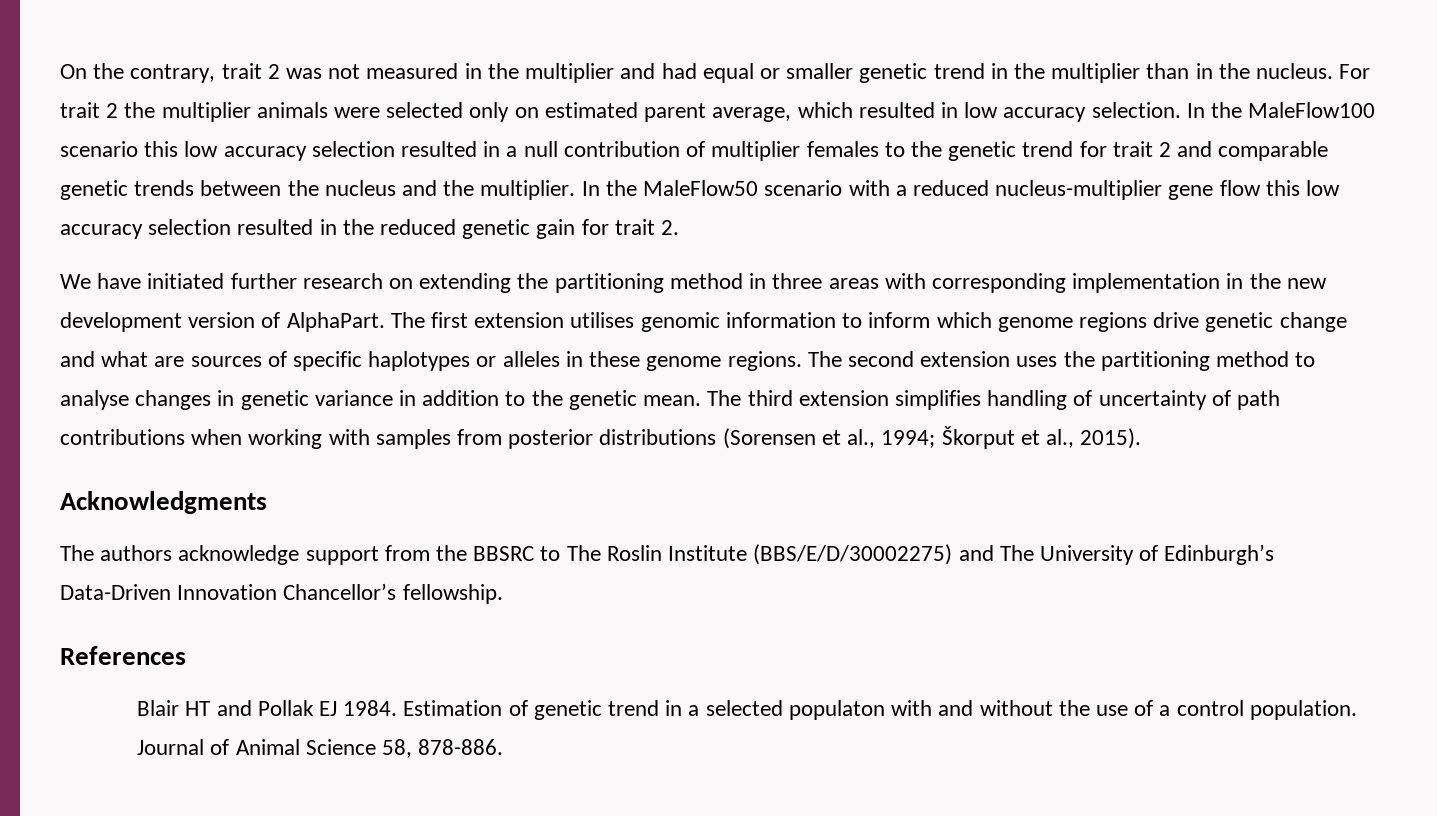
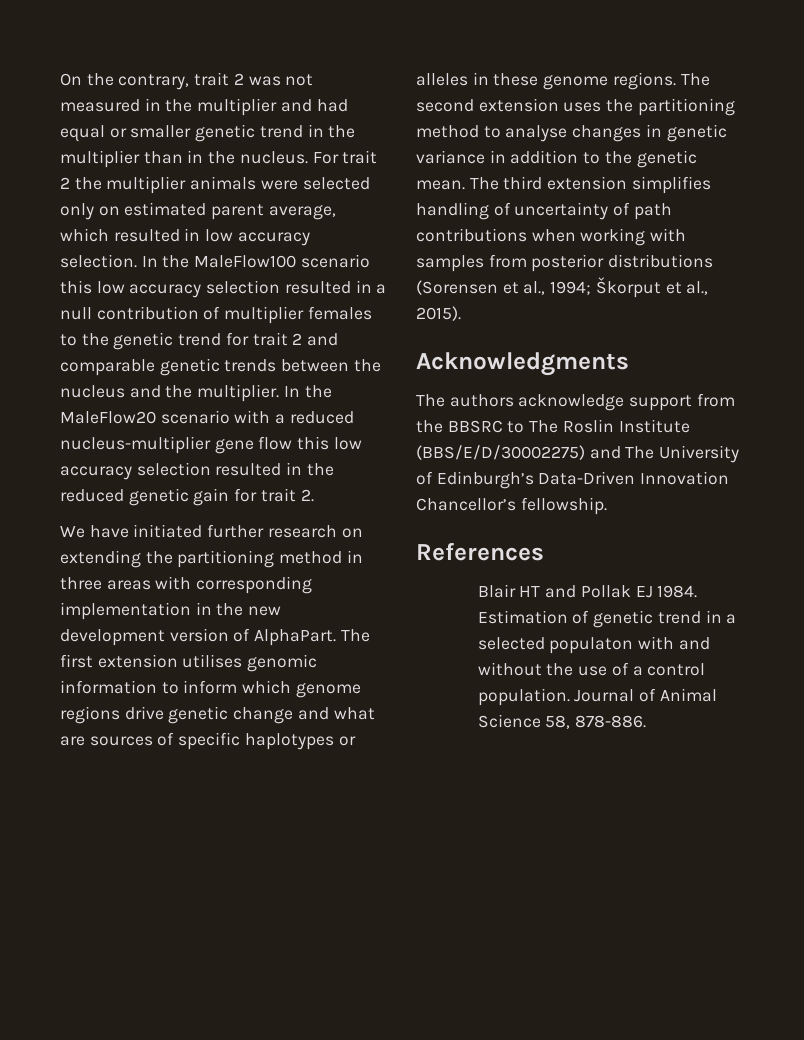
[643,180,759,196] MaleFlow50 -> [60,411,156,424] MaleFlow20

